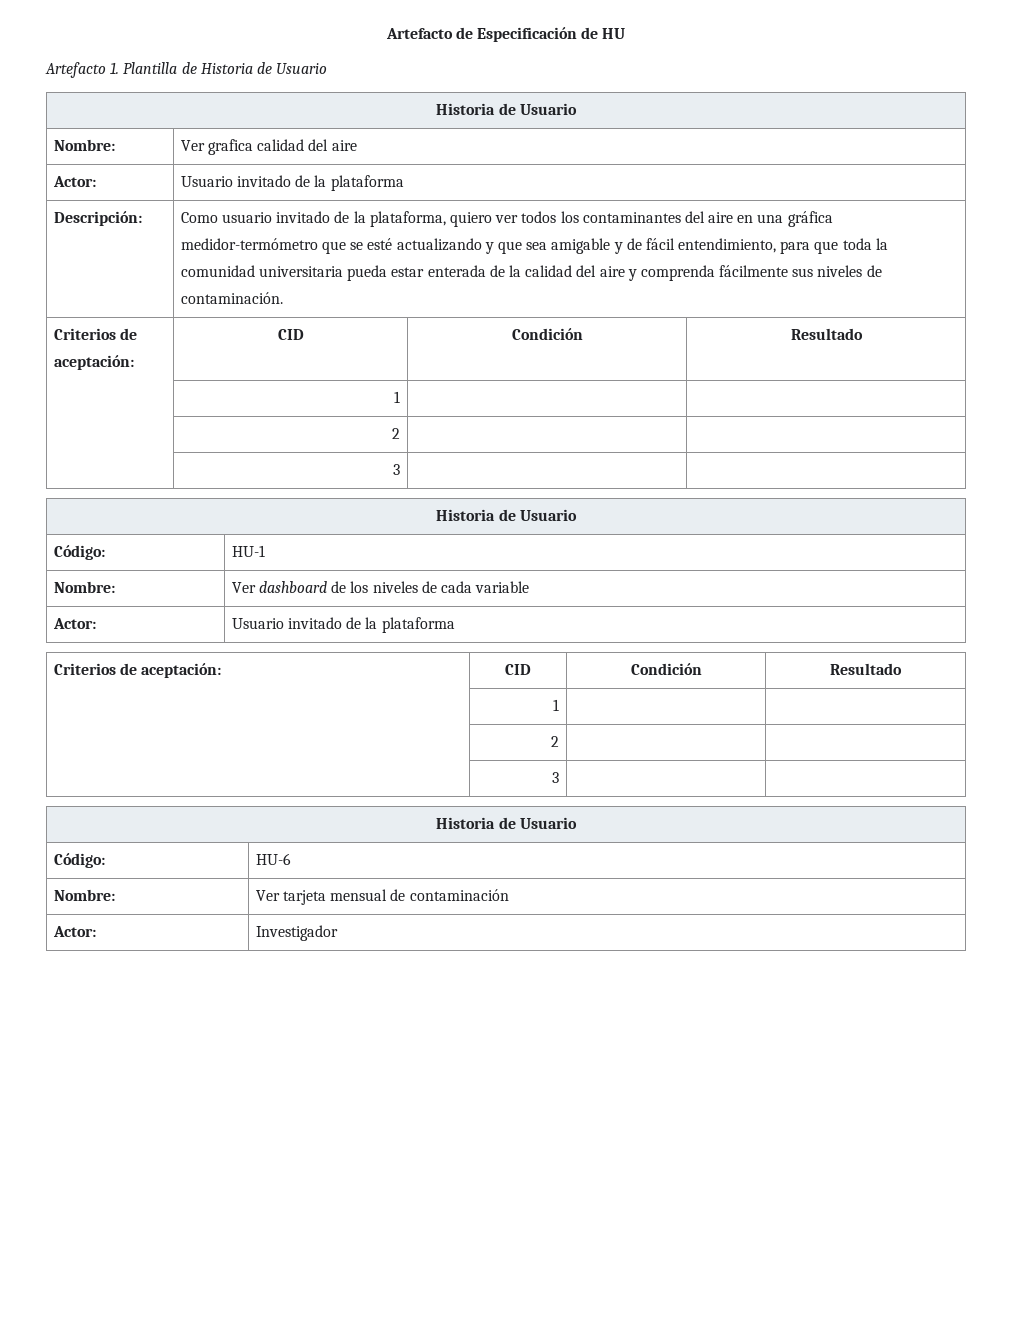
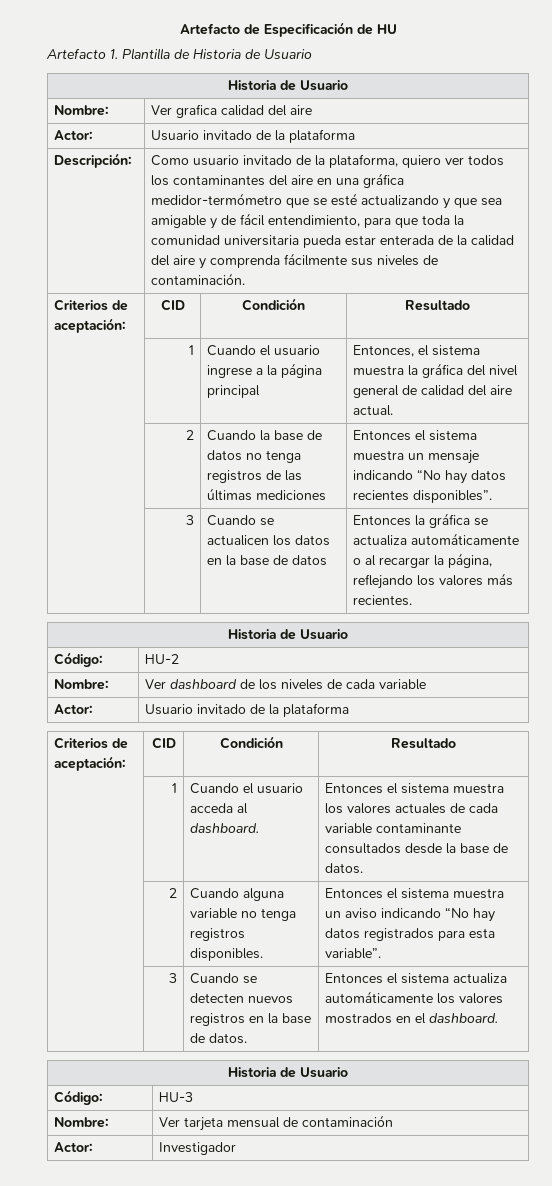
[392,428,401,439] [393,464,401,475] [436,509,577,521] [53,545,105,560] [231,545,265,557] | // | 2 | | // | 3 | | // Historia de Usuario // Código: | HU-1 -> [207,345,321,356] [207,363,323,378] [207,385,261,398] [353,345,481,357] [353,363,519,378] [353,385,513,398] [353,405,394,416] [185,430,194,440] [207,430,323,441] [207,450,302,463] [207,470,303,483] [207,488,327,501] [353,430,478,441] [353,450,480,464] [353,469,507,484] [353,490,493,503] [185,515,194,525] [207,515,275,526] [207,535,331,546] [207,555,328,566] [353,513,489,528] [353,533,520,546] [353,553,493,568] [353,573,514,589] [353,595,413,606] [228,629,348,640] [54,652,104,667] [145,654,180,664] Cuando el usuario ingrese a la página principal | Entonces, el sistema muestra la gráfica del nivel general de calidad del aire actual. // | 2 | Cuando la base de datos no tenga registros de las últimas mediciones | Entonces el sistema muestra un mensaje indicando “No hay datos recientes disponibles”. // | 3 | Cuando se actualicen los datos en la base de datos | Entonces la gráfica se actualiza automáticamente o al recargar la página, reflejando los valores más recientes. // Historia de Usuario // Código: | HU-2
[551,736,560,747] [552,772,560,783] [436,817,577,829] [53,853,105,868] [255,853,291,865] | // | 2 | | // | 3 | | // Historia de Usuario // Código: | HU-6 -> [190,783,304,794] [190,803,249,814] [190,823,260,833] [325,783,505,794] [325,803,499,814] [325,823,462,834] [325,843,509,854] [325,863,364,874] [168,888,177,898] [190,888,285,901] [190,908,297,921] [190,928,246,941] [190,948,264,961] [325,888,505,899] [325,907,496,922] [325,928,496,941] [325,948,382,959] [168,973,177,983] [190,973,258,984] [190,993,294,1004] [190,1013,312,1026] [190,1033,248,1044] [325,973,508,984] [325,991,504,1004] [325,1013,499,1024] [228,1067,348,1078] [54,1090,104,1105] [159,1092,194,1102] Cuando el usuario acceda al dashboard. | Entonces el sistema muestra los valores actuales de cada variable contaminante consultados desde la base de datos. // | 2 | Cuando alguna variable no tenga registros disponibles. | Entonces el sistema muestra un aviso indicando “No hay datos registrados para esta variable”. // | 3 | Cuando se detecten nuevos registros en la base de datos. | Entonces el sistema actualiza automáticamente los valores mostrados en el dashboard. // Historia de Usuario // Código: | HU-3

